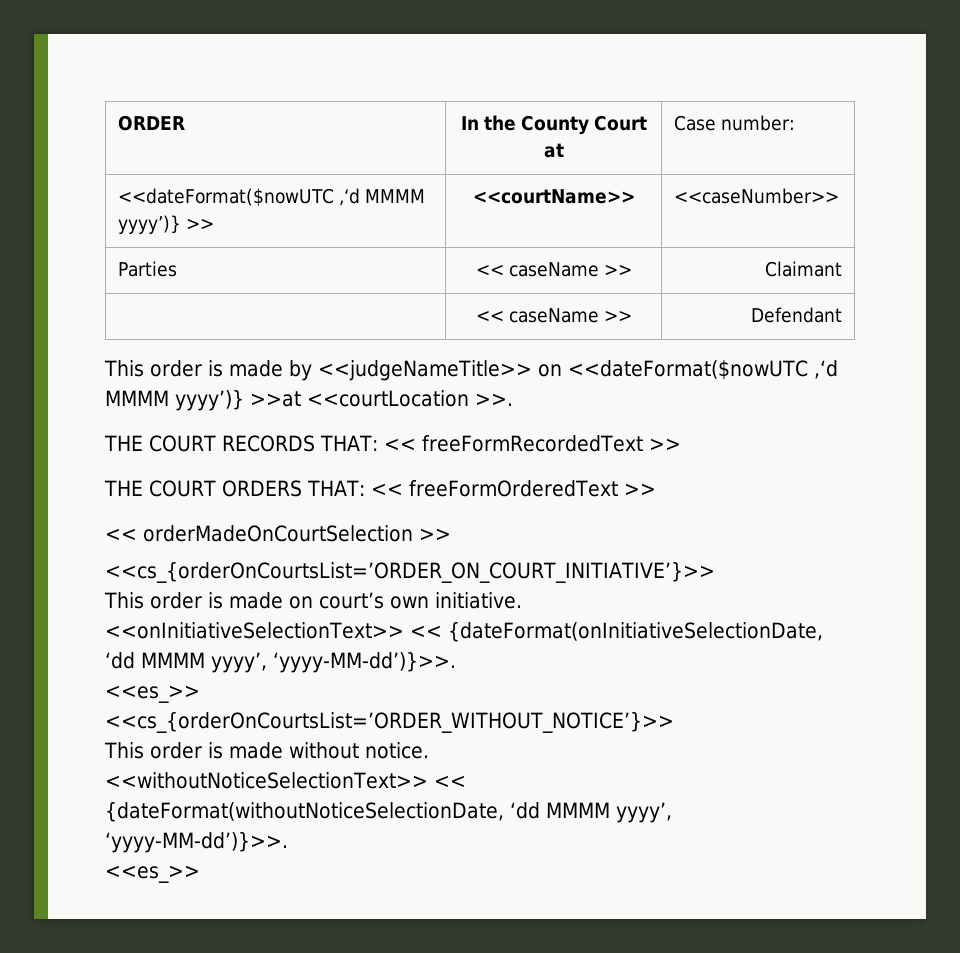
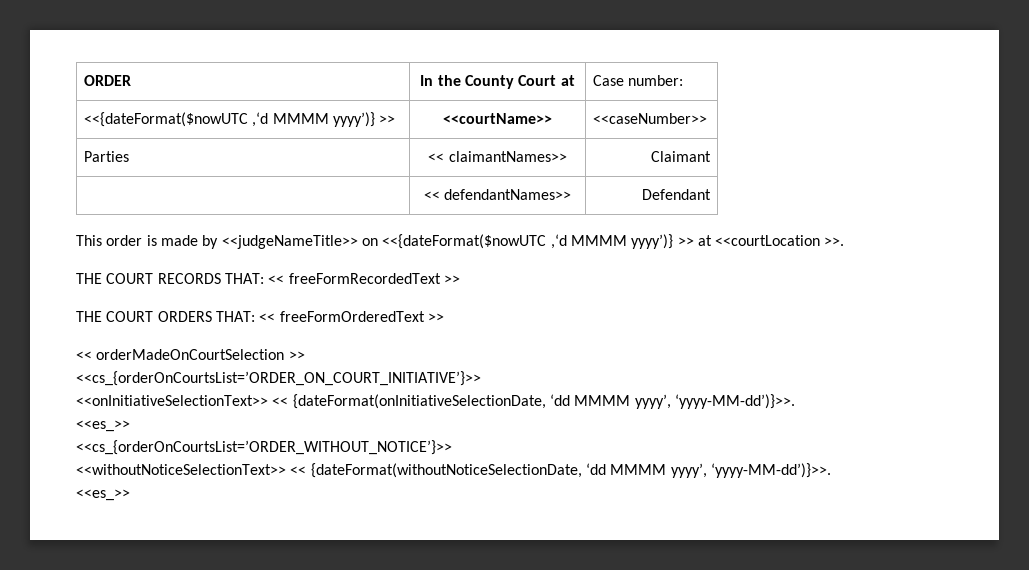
[118,188,335,206] <<dateFormat($nowUTC -> [84,112,249,127] <<{dateFormat($nowUTC
[508,262,632,277] caseName >> -> [448,151,567,162] claimantNames>>
[508,308,632,323] caseName >> -> [444,189,572,200] defendantNames>>
[567,360,838,380] [105,390,301,411] <<dateFormat($nowUTC ,‘d MMMM yyyy’)} >>at -> [382,234,712,249] <<{dateFormat($nowUTC ,‘d MMMM yyyy’)} >> at
[104,592,522,609] // This order is made on court’s own initiative. -> (481, 378) none
[104,742,429,759] // This order is made without notice. -> (452, 447) none

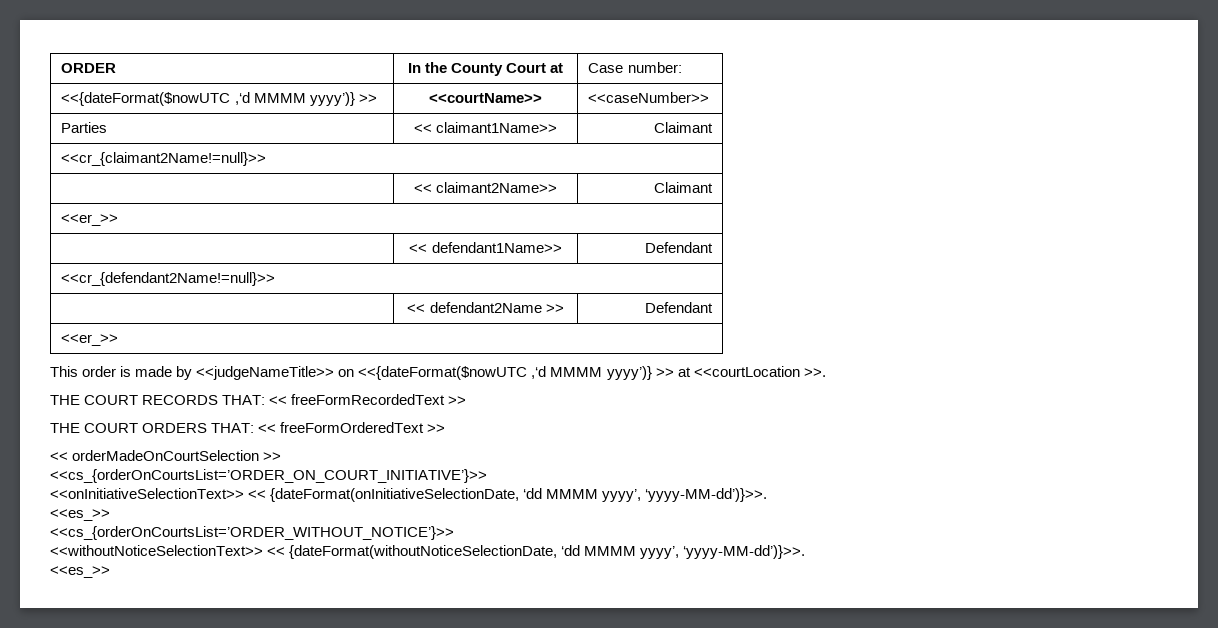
[448,151,567,162] [650,151,711,162] [423,189,572,200] [641,189,711,200] claimantNames>> | Claimant // | << defendantNames>> | Defendant -> [436,122,558,133] [653,122,713,133] [61,152,267,166] [413,182,558,193] [653,182,713,193] [61,214,119,226] [409,242,562,253] [644,242,713,253] [61,272,276,286] [407,302,564,313] [644,302,713,313] [61,334,119,346] claimant1Name>> | Claimant // <<cr_{claimant2Name!=null}>> // | << claimant2Name>> | Claimant // <<er_>> // | << defendant1Name>> | Defendant // <<cr_{defendant2Name!=null}>> // | << defendant2Name >> | Defendant // <<er_>>

